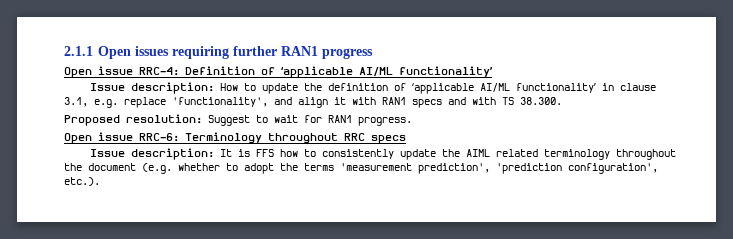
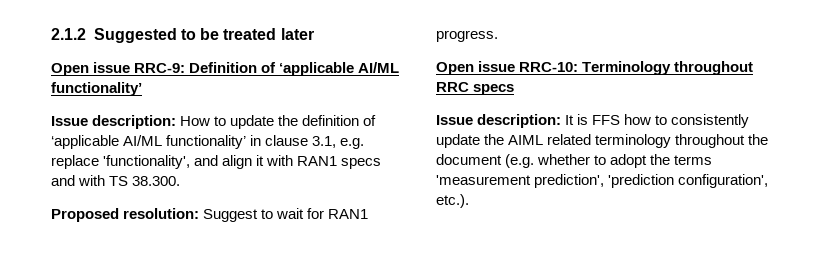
[64,46,374,59] [64,66,179,78] 2.1.1 Open issues requiring further RAN1 progress // Open issue RRC-4: -> [51,28,314,43] [51,62,186,76] 2.1.2 Suggested to be treated later // Open issue RRC-9:
[139,133,179,142] RRC-6: -> [519,62,579,72] RRC-10:

